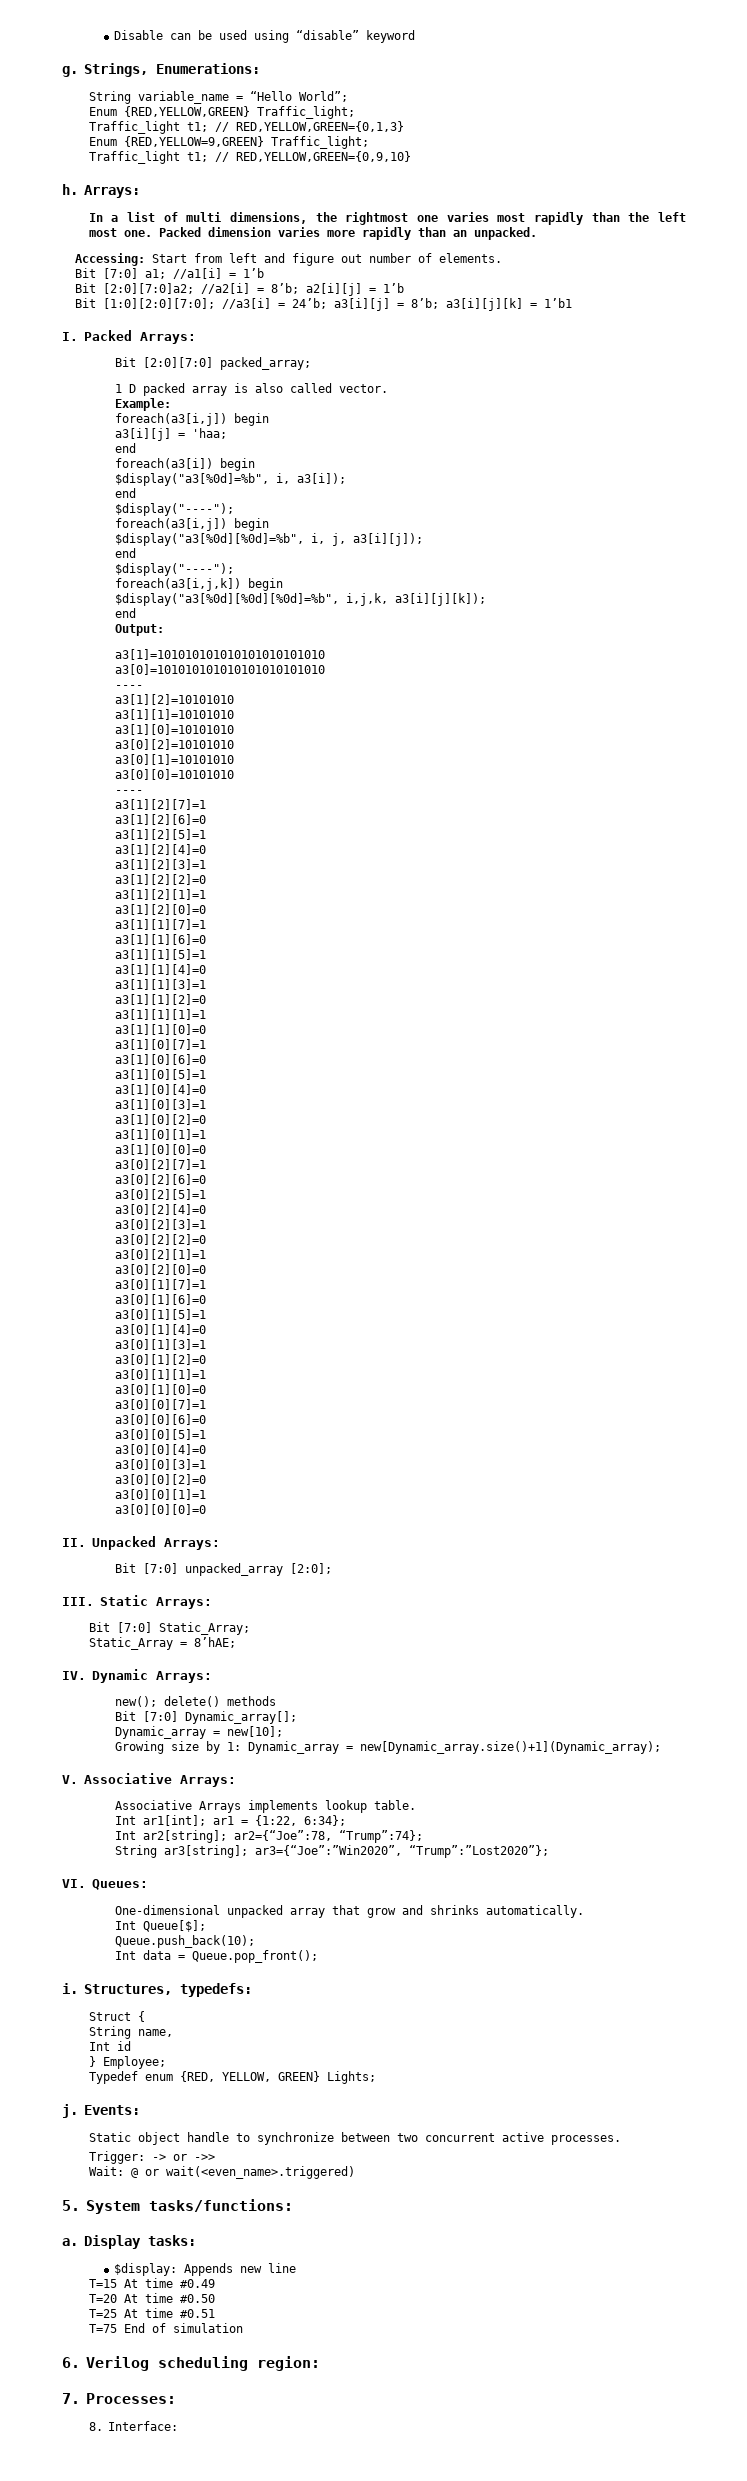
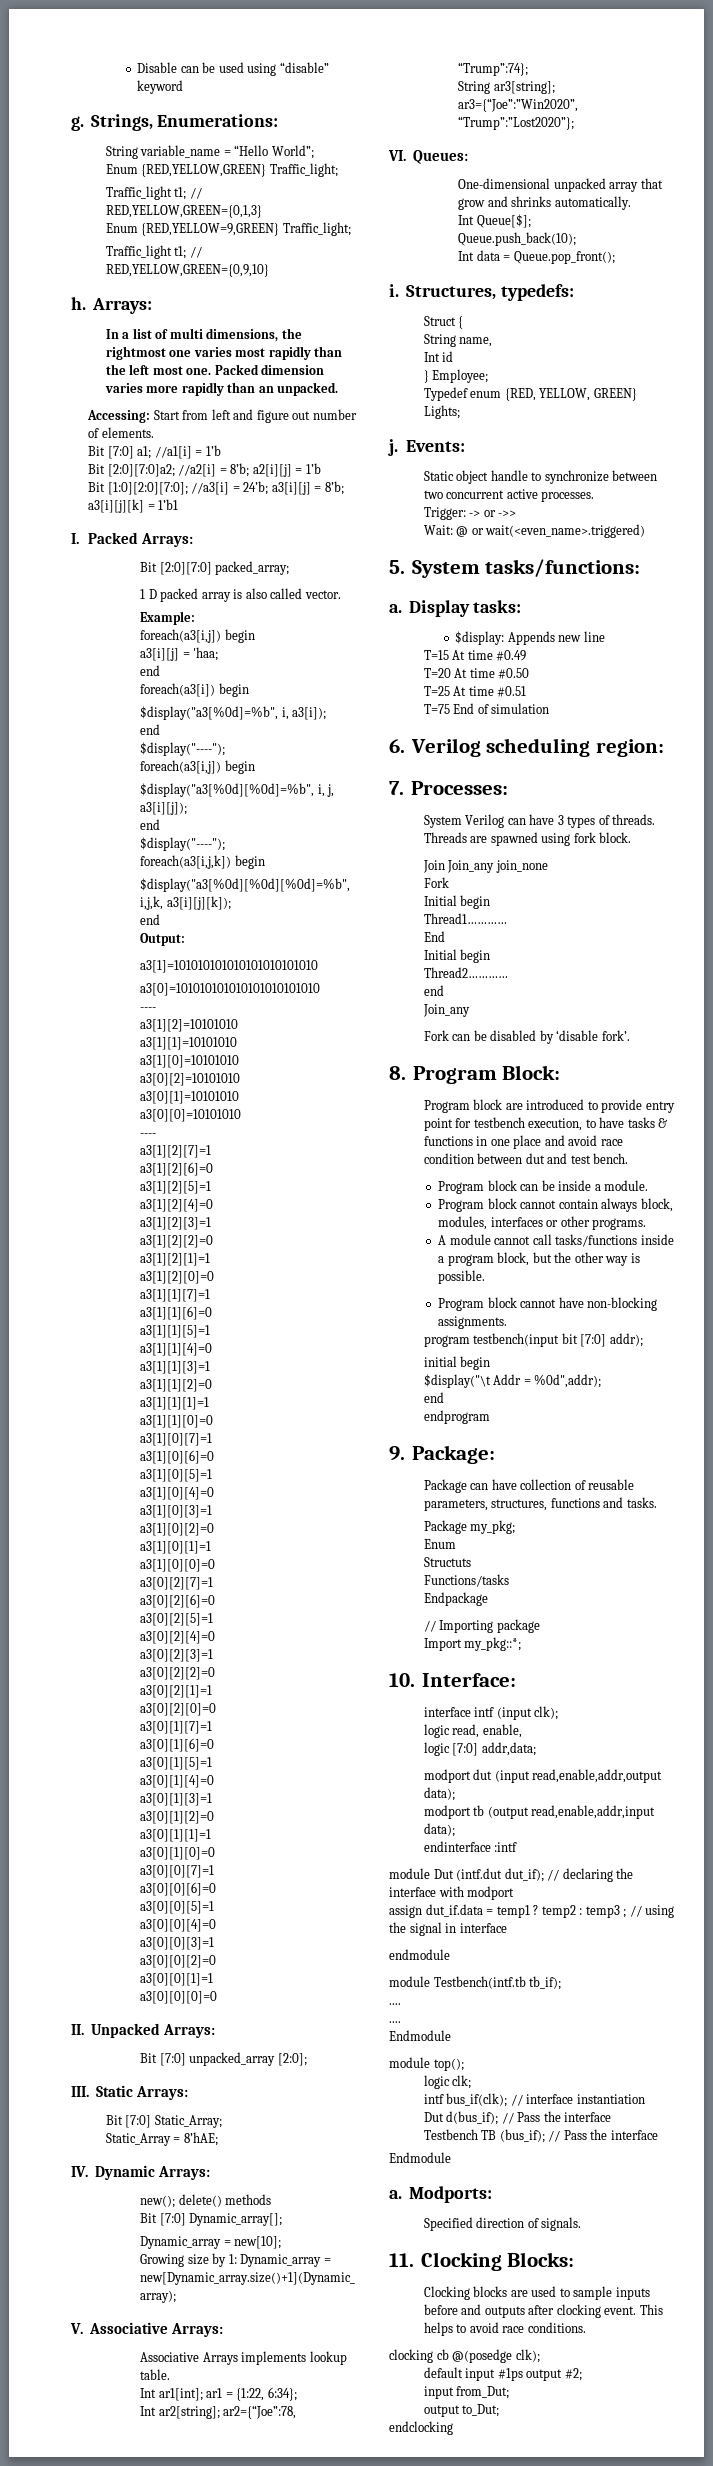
[88,2421,179,2431] 8. Interface: -> [423,814,656,828] [423,832,632,846] [422,860,548,873] [423,877,449,888] [423,895,491,909] [423,913,507,924] [423,931,445,942] [423,949,491,963] [423,967,508,978] [423,985,444,996] [422,1004,470,1017] [423,1030,630,1044] [389,1065,561,1084] [423,1099,675,1113] [423,1117,668,1131] [423,1135,623,1149] [423,1153,629,1164] [438,1180,649,1194] [438,1198,673,1212] [438,1216,647,1230] [438,1234,674,1247] [438,1252,640,1266] [438,1270,486,1284] [438,1297,658,1311] [438,1316,508,1329] [423,1333,643,1347] [423,1356,491,1370] [423,1374,602,1388] [423,1392,444,1403] [423,1410,490,1424] [389,1445,495,1464] [423,1479,635,1493] [423,1497,657,1511] [423,1520,516,1534] [423,1539,456,1549] [423,1557,471,1567] [423,1574,509,1587] [423,1592,488,1606] [423,1619,540,1633] [423,1637,522,1651] [389,1673,516,1687] [423,1706,559,1720] [423,1724,522,1738] [423,1742,536,1756] [423,1769,663,1783] [423,1787,455,1801] [423,1805,656,1819] [423,1823,455,1837] [423,1841,518,1852] [389,1868,634,1882] [389,1886,515,1900] [389,1904,675,1918] [389,1922,507,1936] [389,1949,450,1960] [389,1976,562,1990] [389,2003,401,2005] [389,2021,401,2023] [389,2030,451,2041] [389,2057,464,2071] [423,2075,472,2089] [423,2093,645,2107] [423,2111,612,2125] [423,2129,658,2143] [389,2152,451,2163] [389,2186,492,2203] [423,2217,582,2231] [389,2252,575,2271] [423,2286,650,2300] [423,2304,663,2318] [423,2322,586,2336] [389,2349,540,2363] [423,2367,582,2381] [423,2386,510,2399] [423,2404,500,2417] [389,2421,453,2435] System Verilog can have 3 types of threads. Threads are spawned using fork block. // Join Join_any join_none // Fork // Initial begin // Thread1………… // End // Initial begin // Thread2………… // end // Join_any // Fork can be disabled by ‘disable fork’. // 8. Program Block: // Program block are introduced to provide entry point for testbench execution, to have tasks & functions in one place and avoid race condition between dut and test bench. // Program block can be inside a module. // Program block cannot contain always block, modules, interfaces or other programs. // A module cannot call tasks/functions inside a program block, but the other way is possible. // Program block cannot have non-blocking assignments. // program testbench(input bit [7:0] addr); // initial begin // $display("\t Addr = %0d",addr); // end // endprogram // 9. Package: // Package can have collection of reusable parameters, structures, functions and tasks. // Package my_pkg; // Enum // Structuts // Functions/tasks // Endpackage // // Importing package // Import my_pkg::*; // 10. Interface: // interface intf (input clk); // logic read, enable, // logic [7:0] addr,data; // modport dut (input read,enable,addr,output data); // modport tb (output read,enable,addr,input data); // endinterface :intf // module Dut (intf.dut dut_if); // declaring the interface with modport // assign dut_if.data = temp1 ? temp2 : temp3 ; // using the signal in interface // endmodule // module Testbench(intf.tb tb_if); // .... // .... // Endmodule // module top(); // logic clk; // intf bus_if(clk); // interface instantiation // Dut d(bus_if); // Pass the interface // Testbench TB (bus_if); // Pass the interface // Endmodule // a. Modports: // Specified direction of signals. // 11. Clocking Blocks: // Clocking blocks are used to sample inputs before and outputs after clocking event. This helps to avoid race conditions. // clocking cb @(posedge clk); // default input #1ps output #2; // input from_Dut; // output to_Dut; // endclocking

